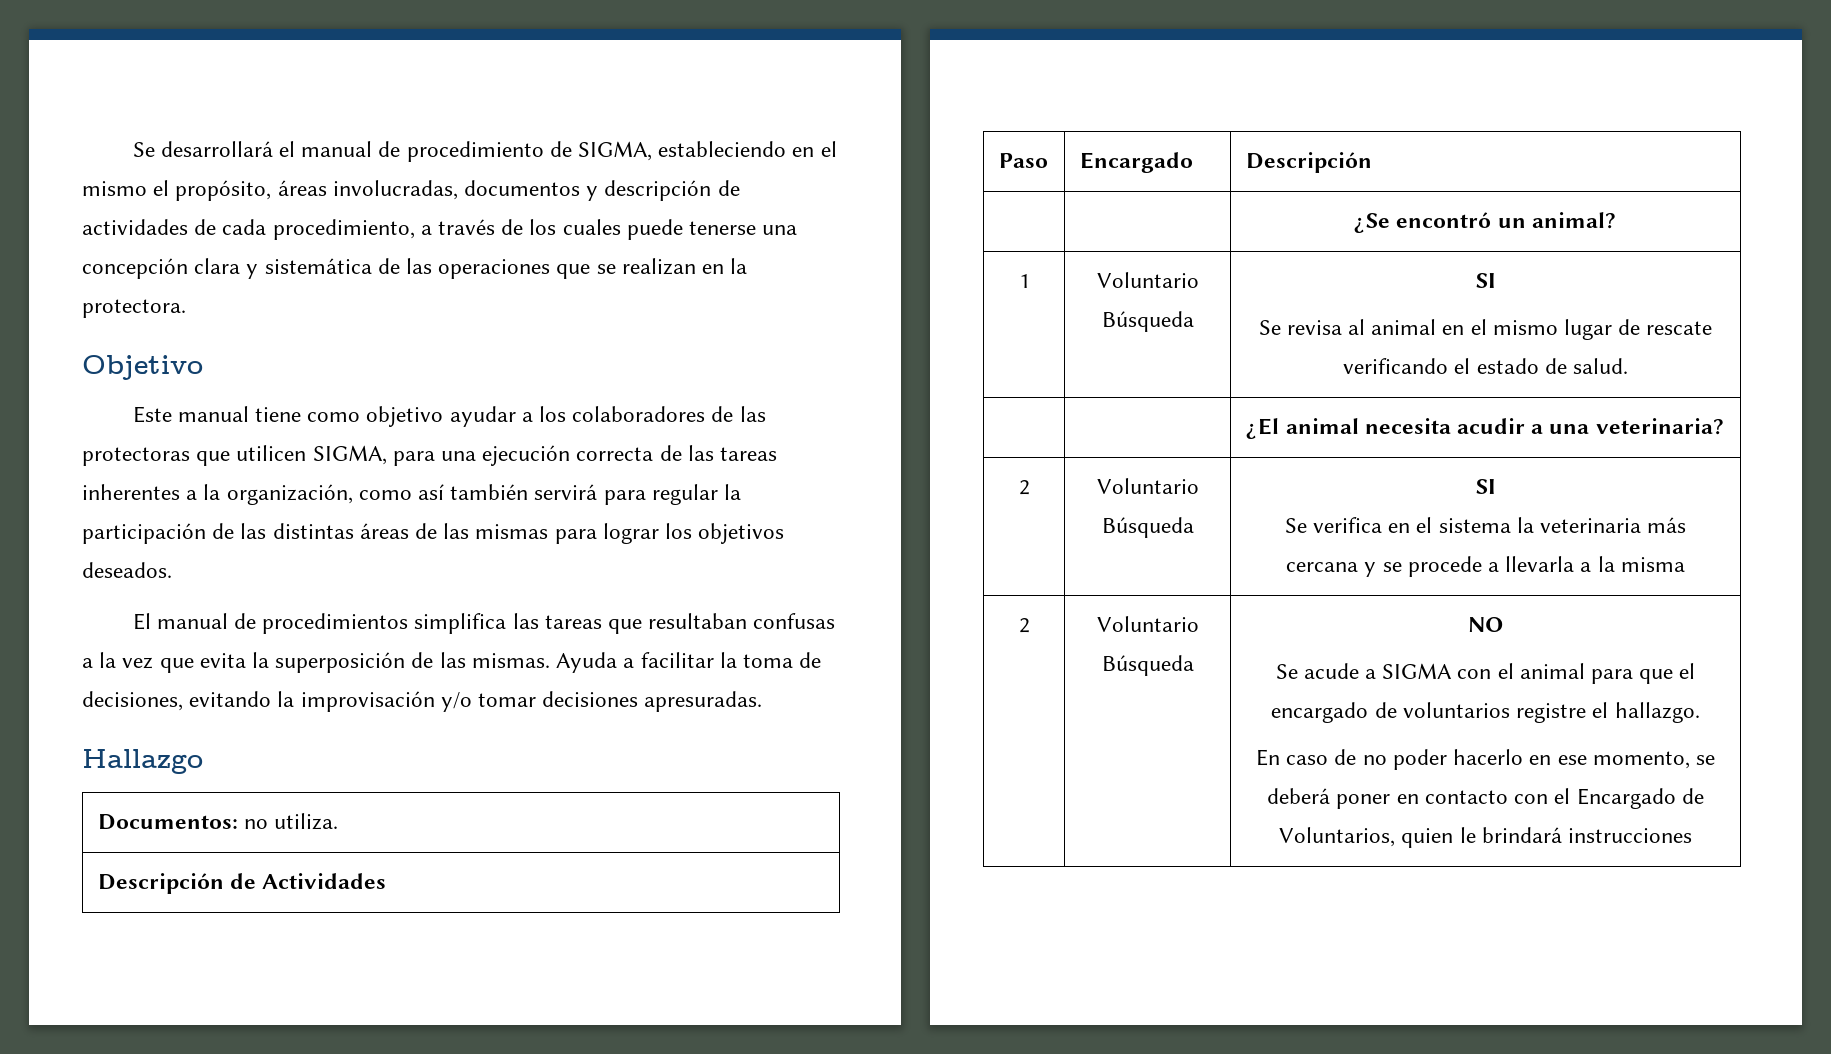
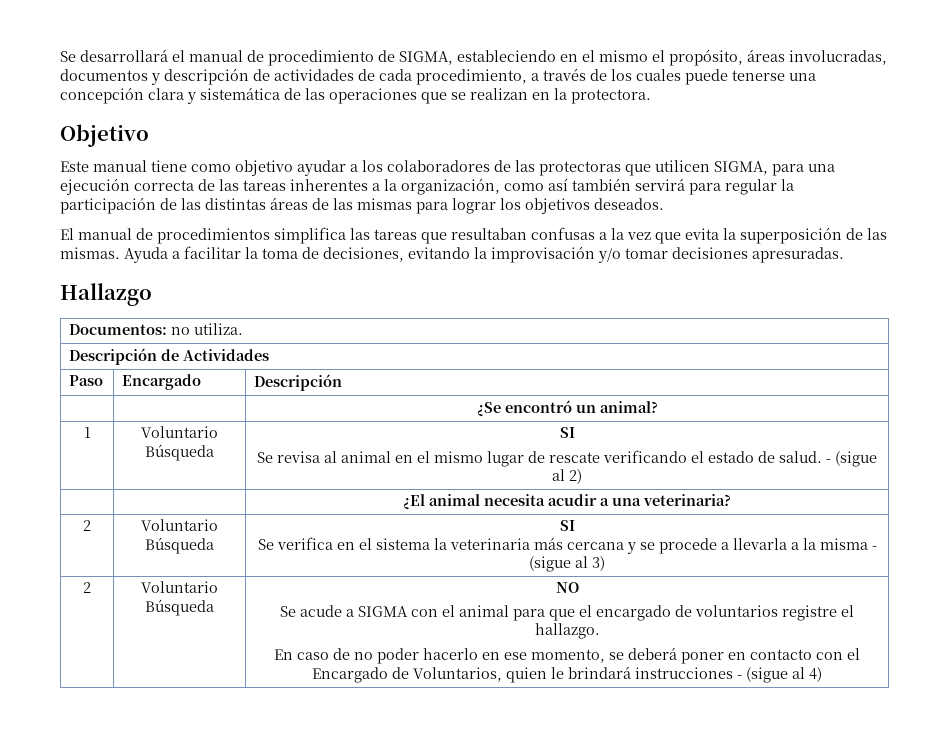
(1628, 366) none -> [826,451,877,467] [552,469,582,484] - (sigue al 2)
(1685, 564) none -> [871,546,877,550] [529,556,605,572] - (sigue al 3)
(1692, 835) none -> [737,667,822,683] - (sigue al 4)

